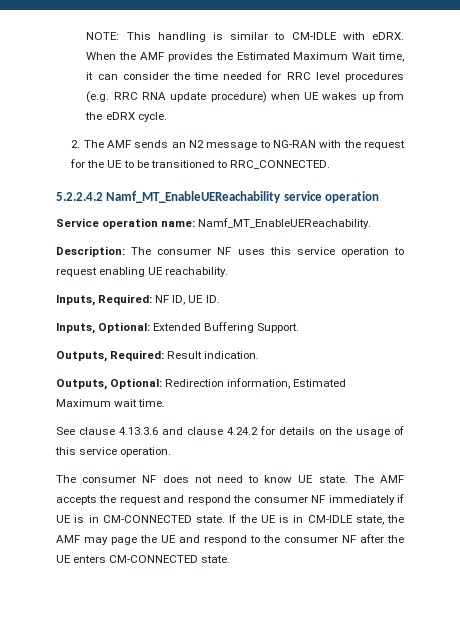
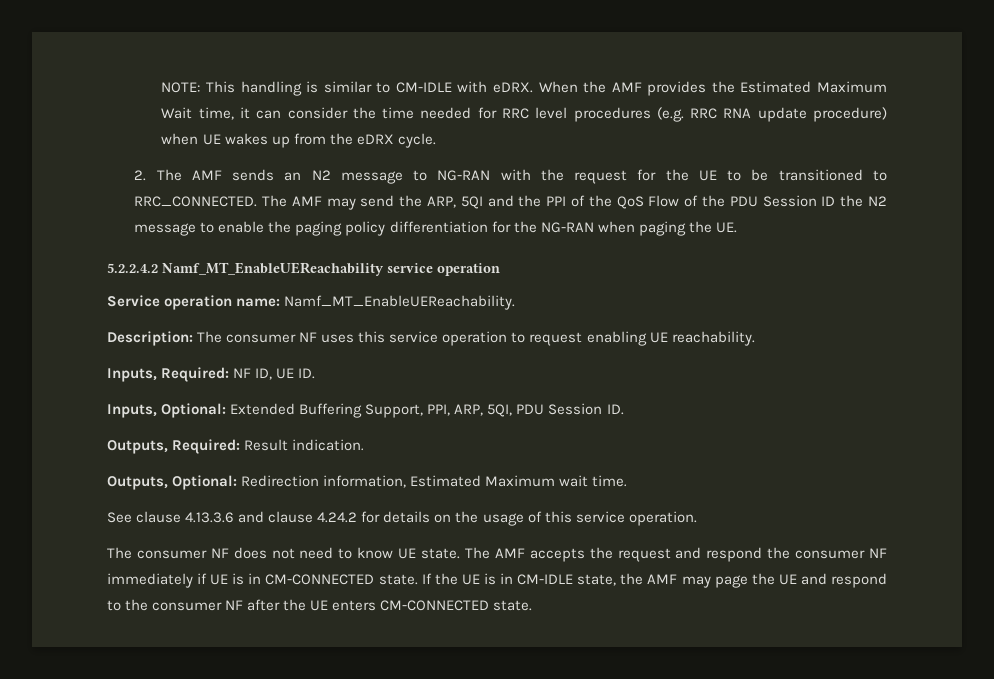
(330, 164) none -> [262,195,888,210] [134,221,737,236] The AMF may send the ARP, 5QI and the PPI of the QoS Flow of the PDU Session ID the N2 message to enable the paging policy differentiation for the NG-RAN when paging the UE.
[257,323,300,333] Support. -> [365,403,624,418] Support, PPI, ARP, 5QI, PDU Session ID.

